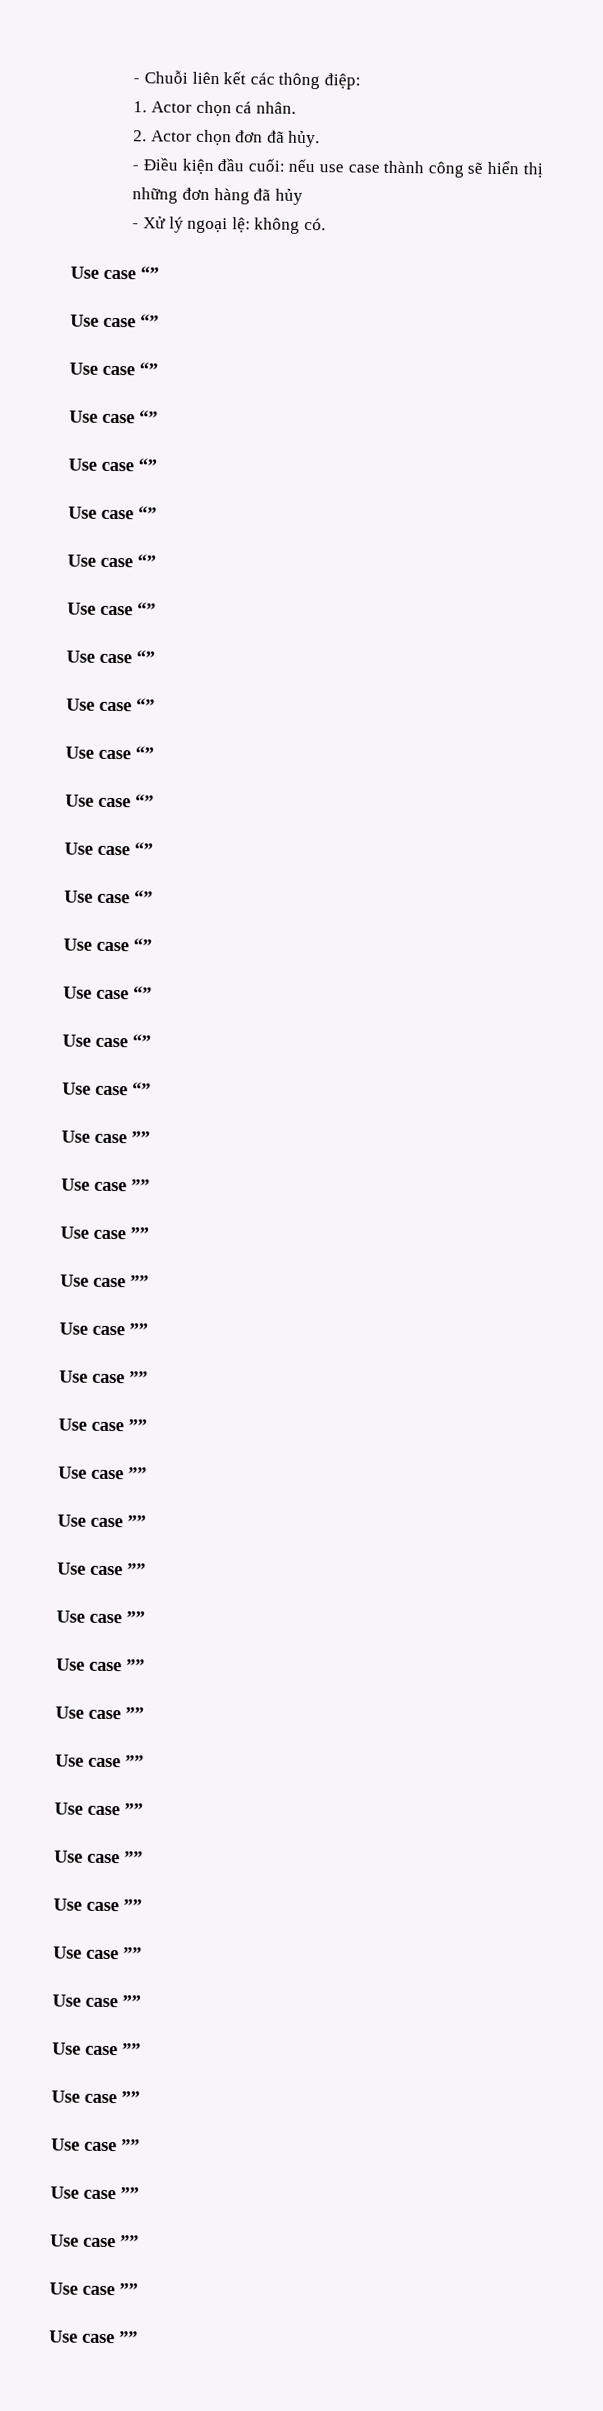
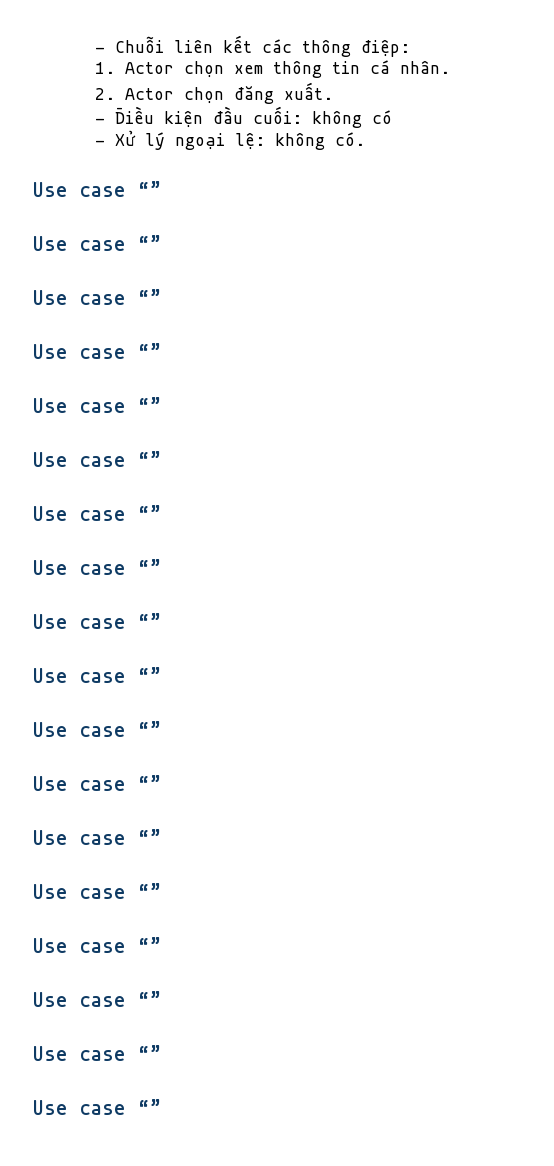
(232, 108) none -> [233,60,360,78] xem thông tin
[235,130,321,148] đơn đã hủy. -> [233,82,333,104] đăng xuất.
[288,158,543,178] [132,187,303,205] nếu use case thành công sẽ hiển thị những đơn hàng đã hủy -> [311,110,392,128] không có
[61,1130,150,1144] [61,1178,150,1192] [60,1226,149,1240] [60,1274,149,1288] [59,1322,148,1336] [59,1370,148,1384] [58,1418,147,1432] [58,1466,147,1480] [57,1514,146,1528] [57,1562,146,1576] [56,1610,145,1624] [56,1658,145,1672] [55,1706,144,1720] [55,1754,144,1768] [54,1802,143,1816] [54,1850,143,1864] [53,1898,142,1912] [53,1946,142,1960] [52,1994,141,2008] [52,2042,141,2056] [51,2090,140,2104] [51,2138,140,2152] [50,2186,139,2200] [50,2234,139,2248] [49,2282,138,2296] [49,2330,138,2344] // Use case ”” // Use case ”” // Use case ”” // Use case ”” // Use case ”” // Use case ”” // Use case ”” // Use case ”” // Use case ”” // Use case ”” // Use case ”” // Use case ”” // Use case ”” // Use case ”” // Use case ”” // Use case ”” // Use case ”” // Use case ”” // Use case ”” // Use case ”” // Use case ”” // Use case ”” // Use case ”” // Use case ”” // Use case ”” // Use case ”” -> (161, 1107) none

